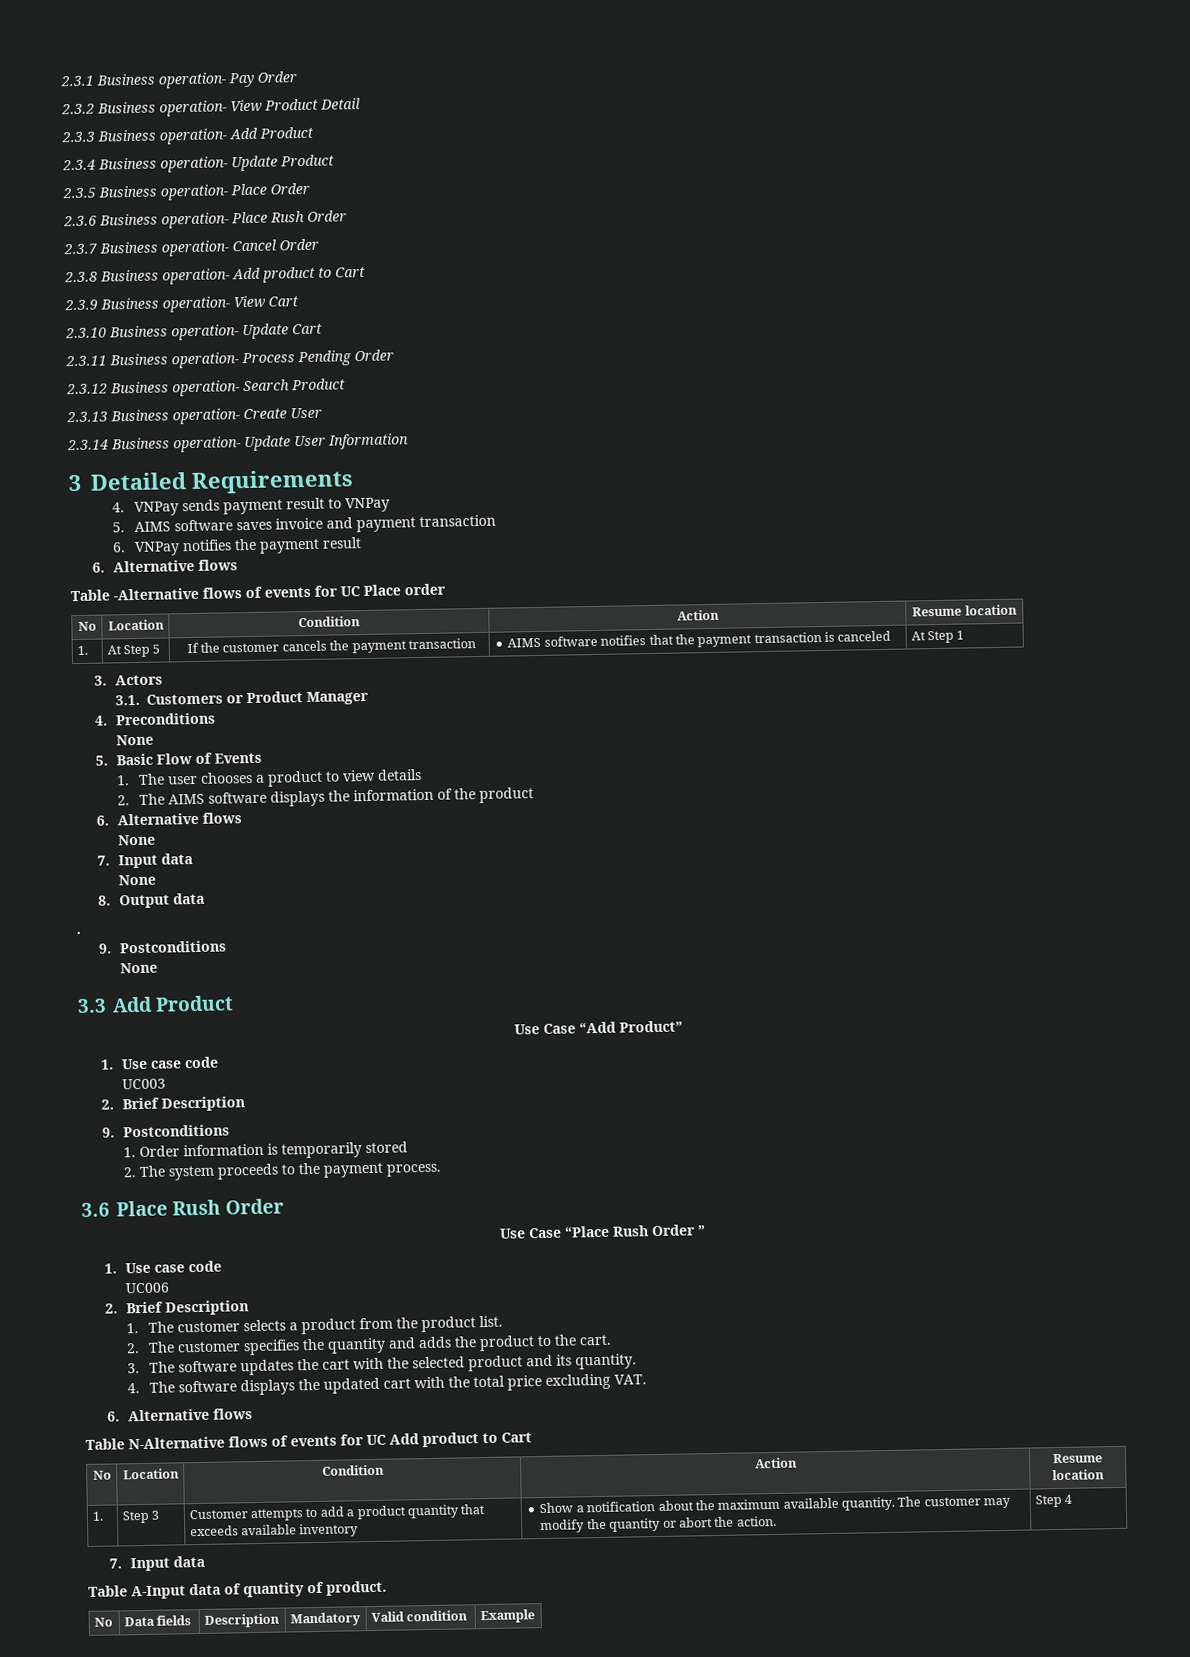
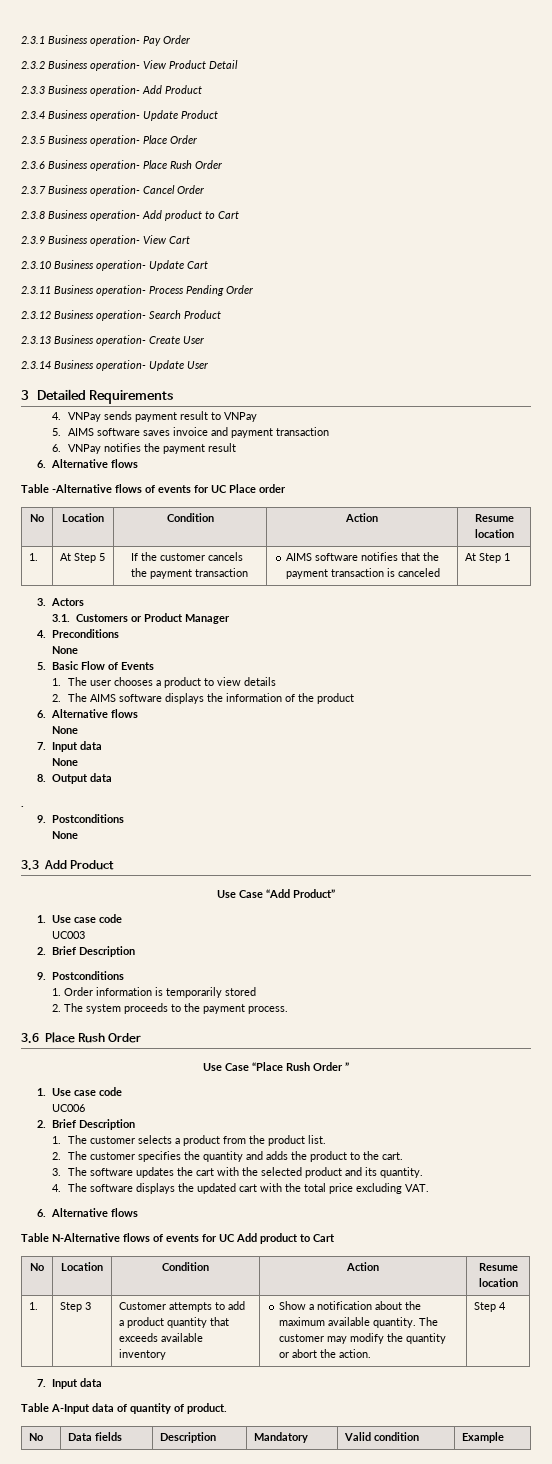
[328,433,409,450] Information -> (208, 365) none

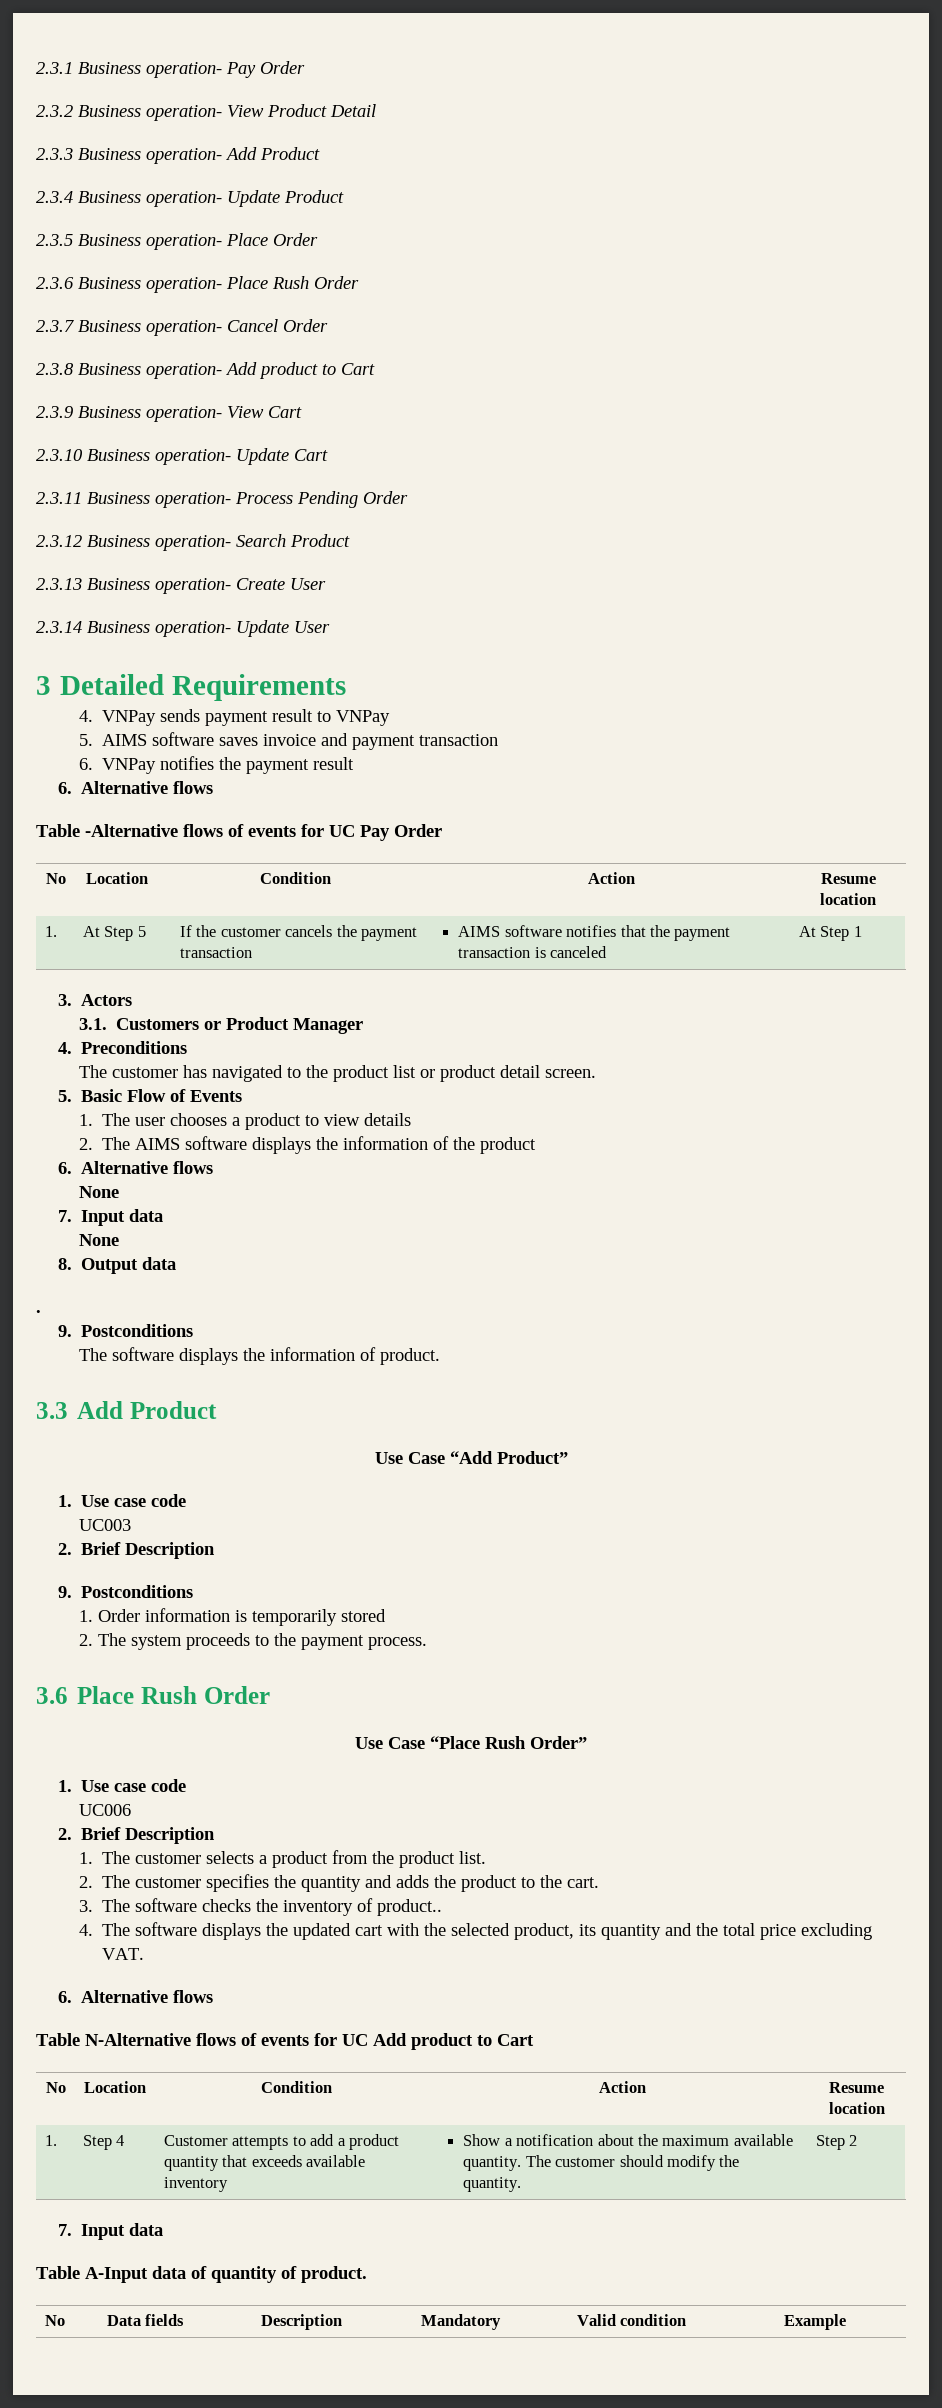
[229,484,286,493] Place order -> [360,824,442,841] Pay Order
[52,646,79,654] // None -> [79,1065,597,1082] // The customer has navigated to the product list or product detail screen.
[52,831,79,839] // None -> [79,1347,441,1365] // The software displays the information of product.
[313,1062,349,1071] Order ” -> [530,1736,587,1749] Order”
[135,1167,423,1178] updates the cart with the selected product and its quantity. -> [202,1898,443,1916] checks the inventory of product..
(301, 1187) none -> [451,1923,719,1940] selected product, its quantity and the
[85,1302,92,1310] 3 -> [116,2135,125,2146] 4
[327,1336,348,1344] may -> [619,2155,664,2167] should
[406,1333,447,1344] [279,1349,372,1358] [474,1302,507,1312] quantity or abort the action. | Step 4 -> [463,2177,522,2192] [815,2135,858,2150] quantity. | Step 2

